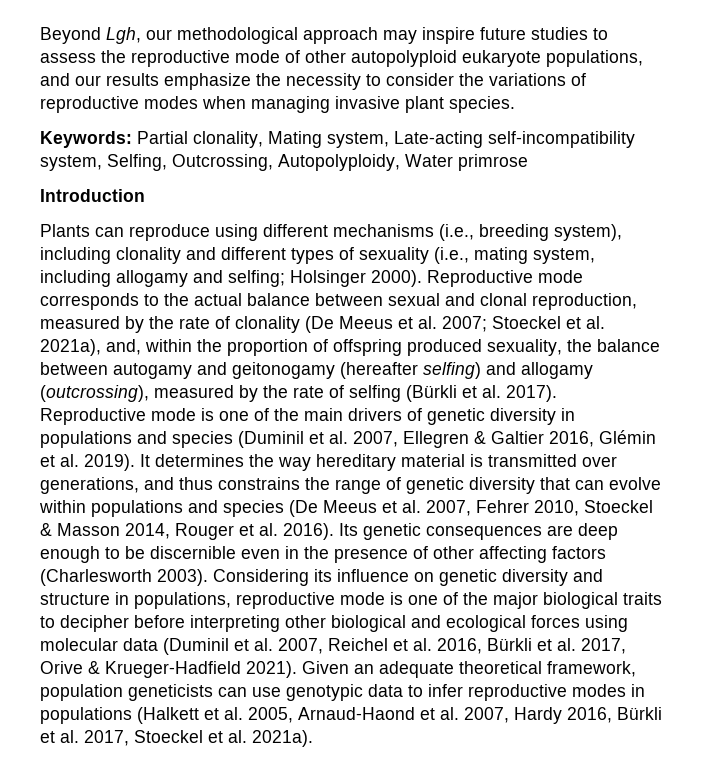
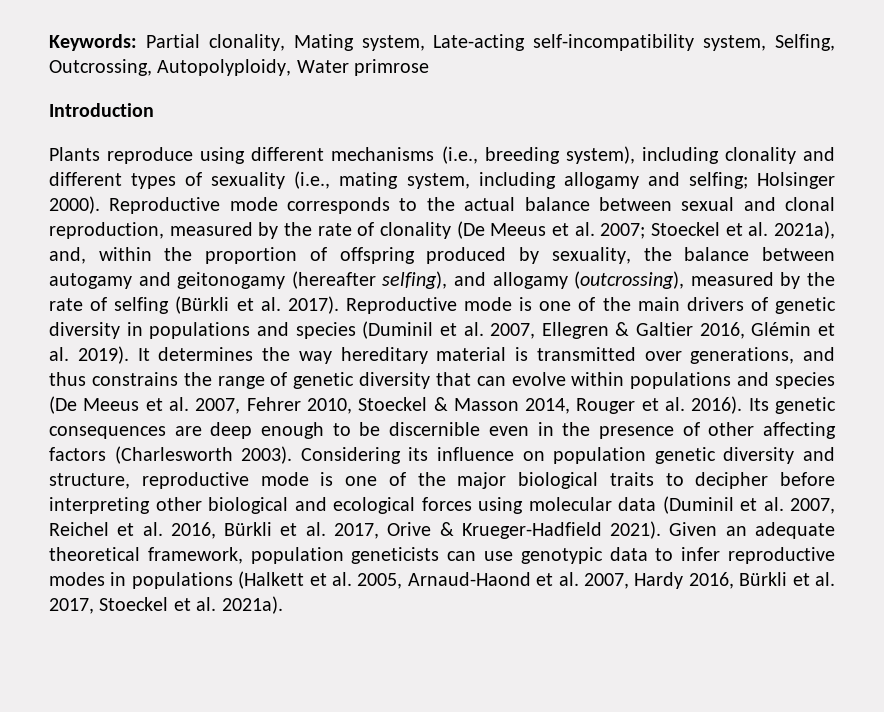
[40,27,608,44] [40,50,643,67] [40,73,586,90] [40,96,515,113] Beyond Lgh, our methodological approach may inspire future studies to assess the reproductive mode of other autopolyploid eukaryote populations, and our results emphasize the necessity to consider the variations of reproductive modes when managing invasive plant species. // -> (49, 42) none
[95,227,124,237] can -> (100, 154) none
(482, 347) none -> [519,247,540,264] by
[423,362,481,379] selfing) -> [382,271,448,289] selfing),
(434, 577) none -> [553,447,647,464] population
[40,592,231,609] structure in populations, -> [49,473,130,489] structure,

